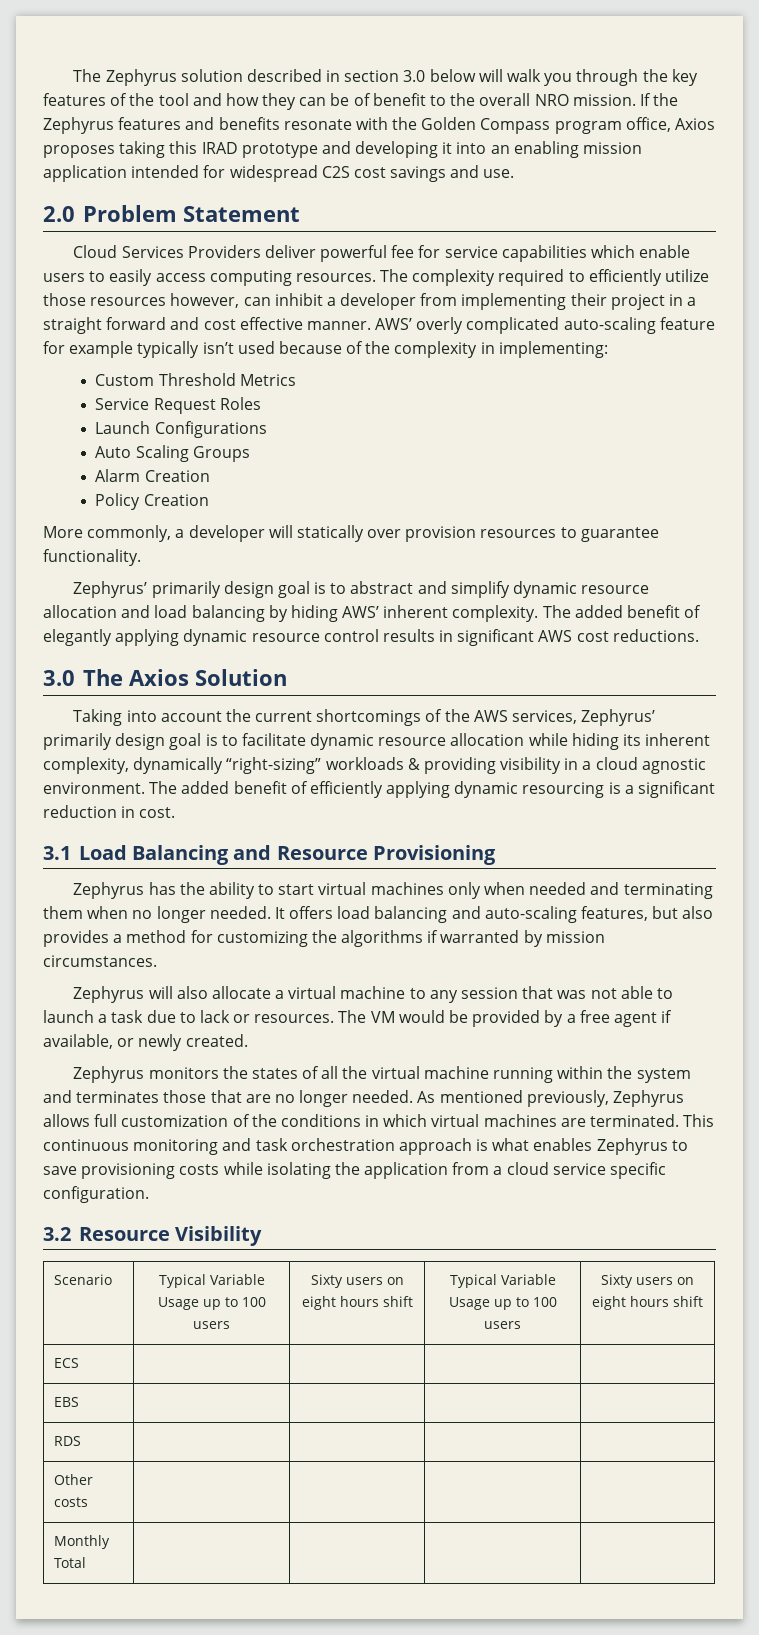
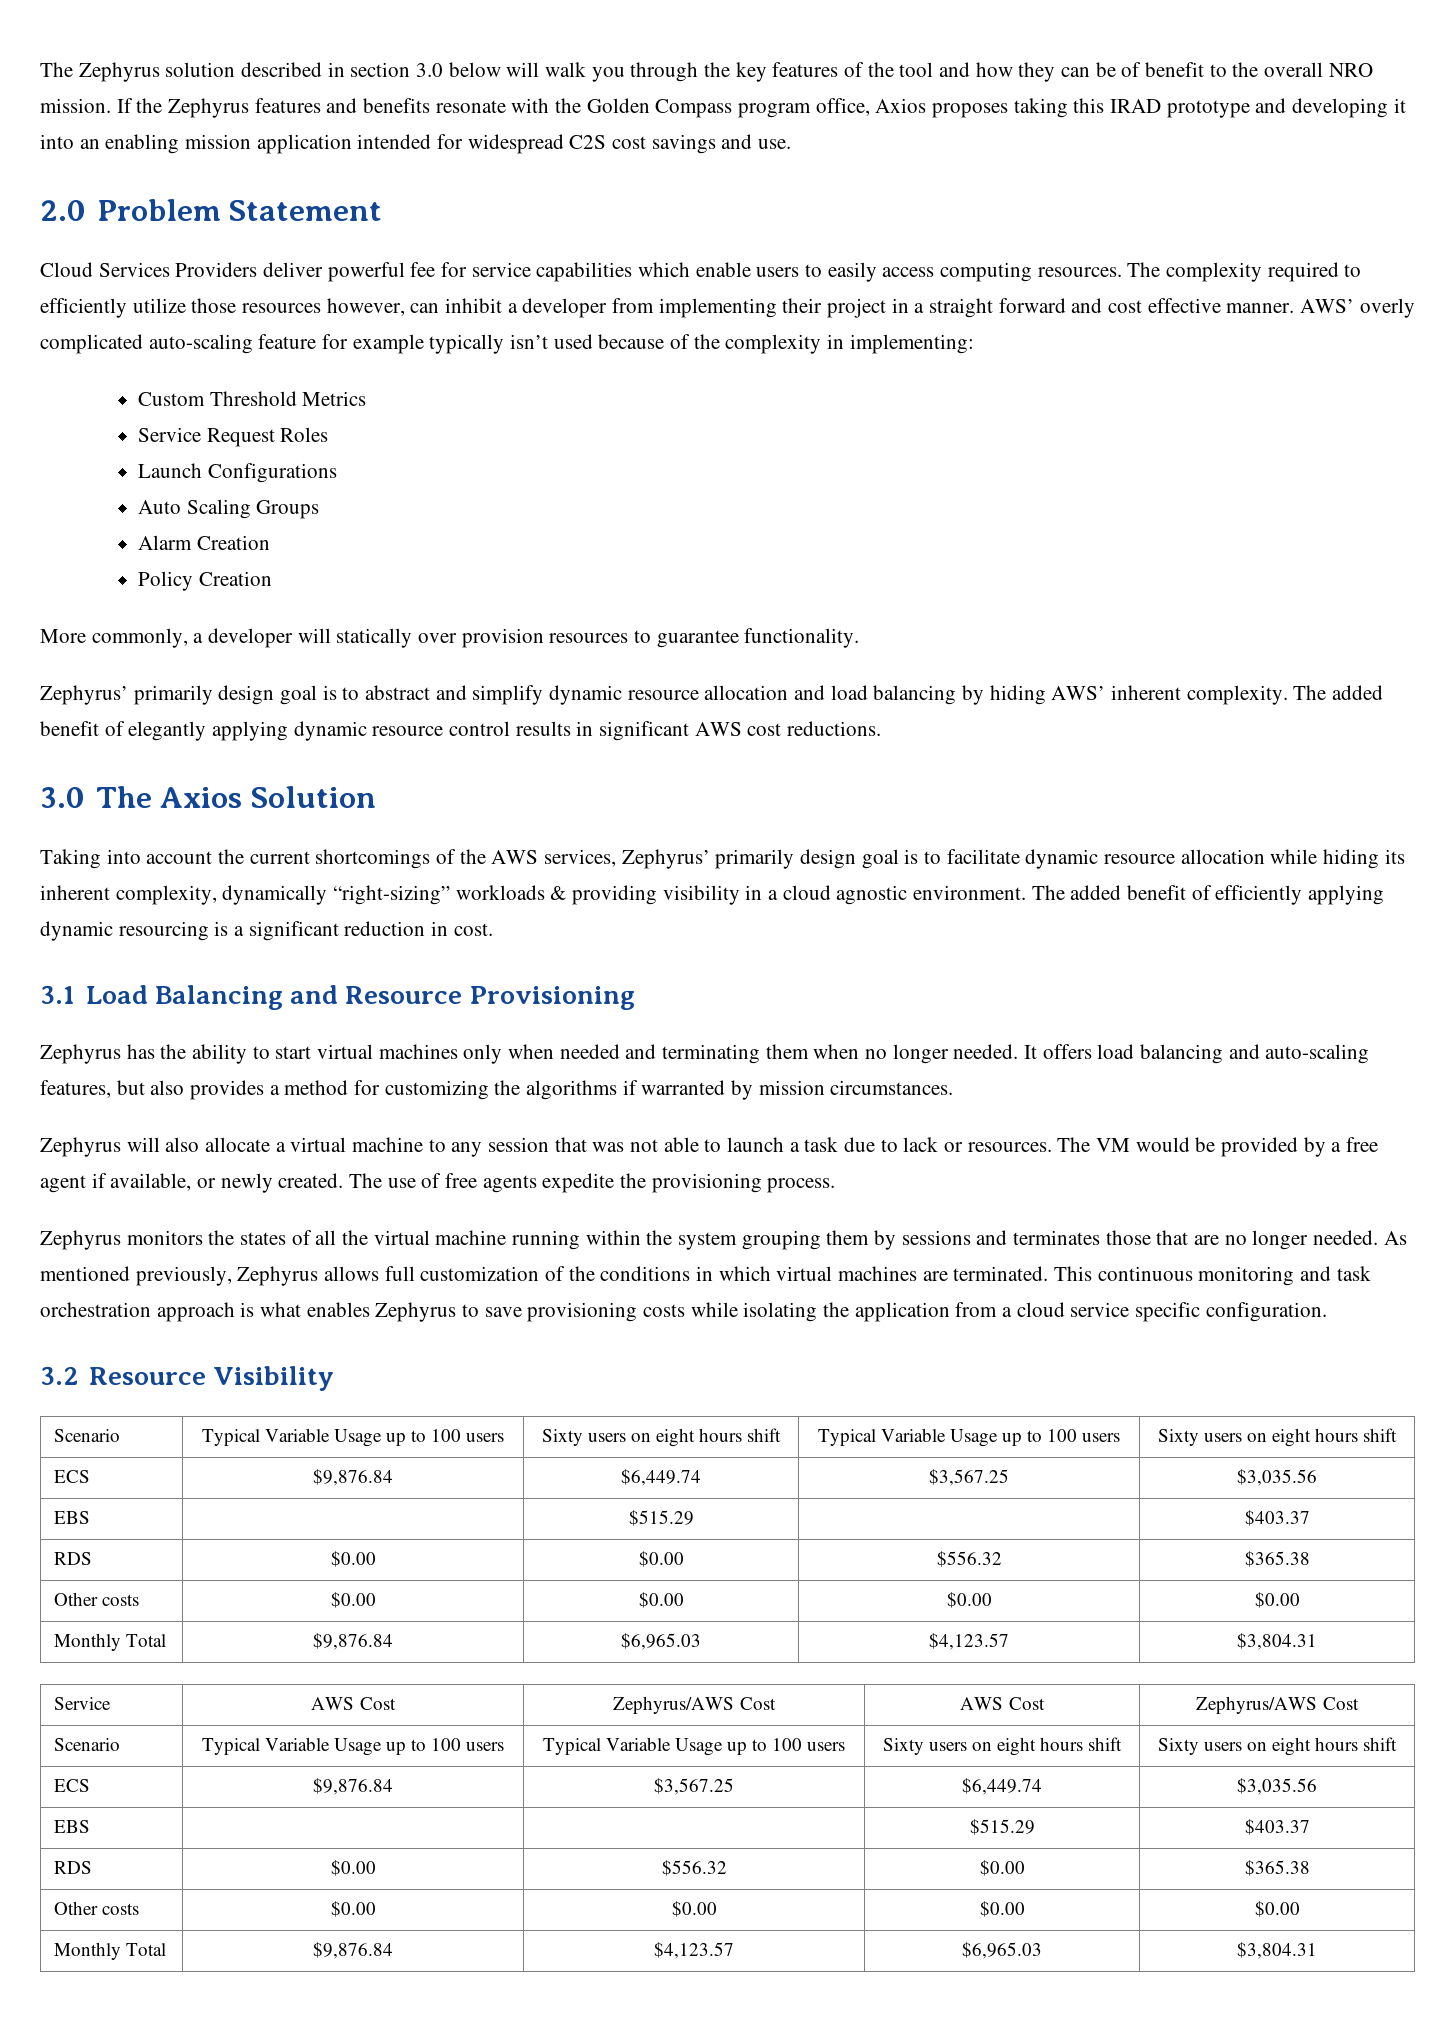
(248, 1040) none -> [349,1173,836,1193] The use of free agents expedite the provisioning process.
(691, 1075) none -> [741,1230,971,1250] grouping them by sessions
(79, 1363) | | | -> [313,1469,393,1486] [621,1469,701,1486] [929,1469,1009,1486] [1237,1469,1317,1486] [53,1511,90,1524] [628,1510,694,1526] [1244,1510,1310,1526] [53,1552,92,1565] [330,1551,376,1567] [638,1551,684,1567] [936,1551,1002,1567] [1244,1551,1310,1567] [53,1592,140,1606] [330,1592,376,1608] [638,1592,684,1608] [946,1592,992,1608] [1254,1592,1300,1608] [53,1633,167,1651] [313,1633,393,1650] [621,1633,701,1650] [929,1633,1009,1650] [1237,1633,1317,1650] [53,1697,111,1710] [311,1697,396,1710] [613,1696,776,1714] [960,1697,1045,1710] [1196,1696,1359,1714] [53,1738,120,1751] [201,1737,505,1756] [542,1737,846,1756] [882,1737,1123,1756] [1157,1737,1398,1756] [53,1779,90,1792] [313,1778,393,1795] [654,1778,734,1795] [962,1778,1042,1795] [1237,1778,1317,1795] $9,876.84 | $6,449.74 | $3,567.25 | $3,035.56 // EBS | | $515.29 | | $403.37 // RDS | $0.00 | $0.00 | $556.32 | $365.38 // Other costs | $0.00 | $0.00 | $0.00 | $0.00 // Monthly Total | $9,876.84 | $6,965.03 | $4,123.57 | $3,804.31 // Service | AWS Cost | Zephyrus/AWS Cost | AWS Cost | Zephyrus/AWS Cost // Scenario | Typical Variable Usage up to 100 users | Typical Variable Usage up to 100 users | Sixty users on eight hours shift | Sixty users on eight hours shift // ECS | $9,876.84 | $3,567.25 | $6,449.74 | $3,035.56
[53,1436,81,1446] [53,1474,93,1485] [53,1497,88,1507] [53,1535,110,1549] [53,1557,87,1568] | // RDS | | | | // Other costs | | | | // Monthly Total | | | | -> [969,1819,1035,1835] [1244,1819,1310,1835] [53,1861,92,1874] [330,1860,376,1876] [661,1860,727,1876] [979,1860,1025,1876] [1244,1860,1310,1876] [53,1901,140,1915] [330,1901,376,1917] [671,1901,717,1917] [979,1901,1025,1917] [1254,1901,1300,1917] [53,1942,167,1960] [313,1942,393,1959] [654,1942,734,1959] [962,1942,1042,1959] [1237,1942,1317,1959] $515.29 | $403.37 // RDS | $0.00 | $556.32 | $0.00 | $365.38 // Other costs | $0.00 | $0.00 | $0.00 | $0.00 // Monthly Total | $9,876.84 | $4,123.57 | $6,965.03 | $3,804.31

